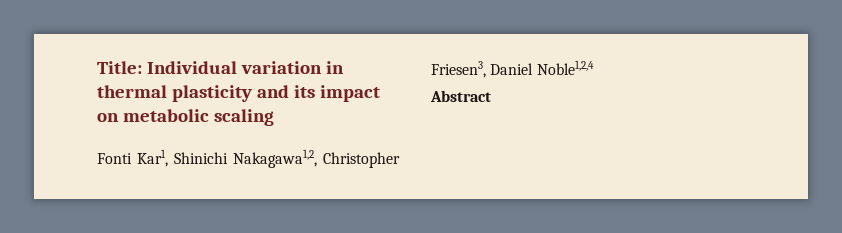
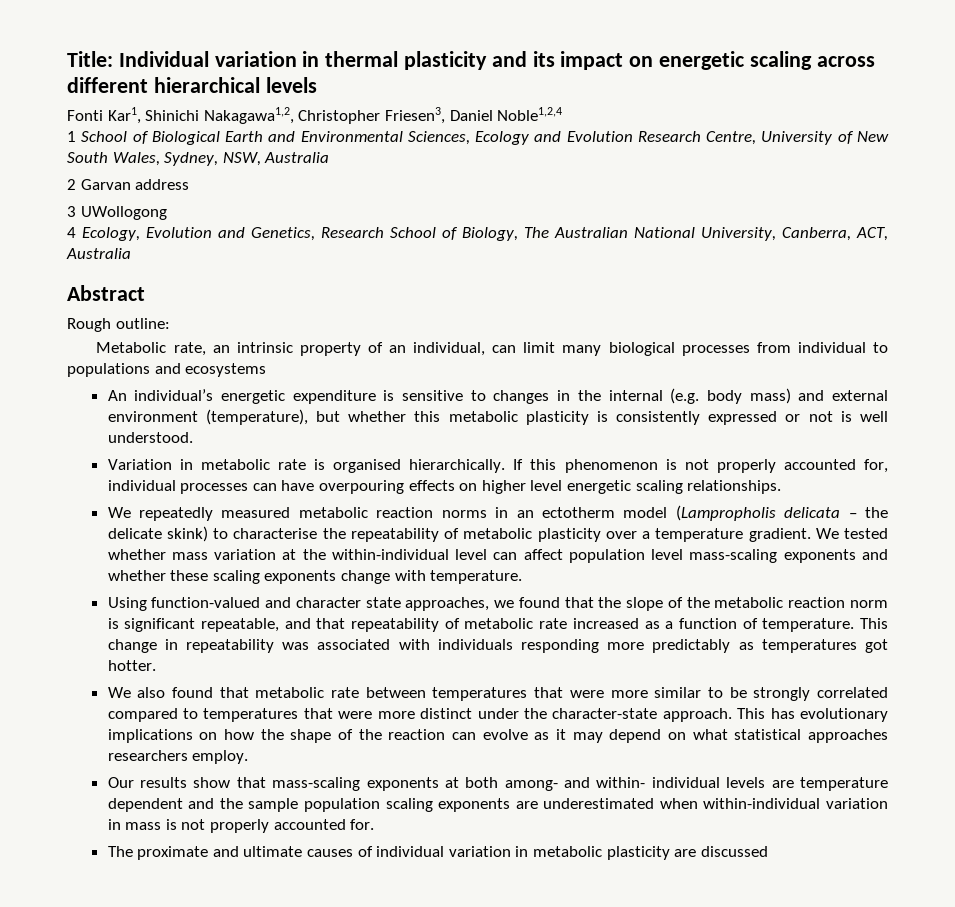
[122,109,274,126] metabolic scaling -> [659,51,875,70] [67,77,317,93] energetic scaling across different hierarchical levels
[430,90,491,102] Abstract -> [67,131,889,145] [67,152,330,166] [67,179,190,190] [67,206,167,220] [67,227,888,241] [66,248,131,259] [67,285,145,301] [67,318,170,332] [96,342,889,356] [67,363,267,377] [107,388,888,404] [107,409,888,425] [107,432,193,443] [107,459,889,473] [107,480,782,494] [107,505,888,521] [107,526,889,542] [107,549,888,563] [107,570,523,584] [107,597,889,611] [107,618,888,632] [107,639,889,653] [107,660,156,671] [107,687,888,701] [107,708,888,722] [107,729,889,743] [107,750,249,764] [107,777,888,791] [107,798,888,812] [107,819,375,833] [107,846,768,860] 1 School of Biological Earth and Environmental Sciences, Ecology and Evolution Research Centre, University of New South Wales, Sydney, NSW, Australia // 2 Garvan address // 3 UWollogong // 4 Ecology, Evolution and Genetics, Research School of Biology, The Australian National University, Canberra, ACT, Australia // Abstract // Rough outline: // Metabolic rate, an intrinsic property of an individual, can limit many biological processes from individual to populations and ecosystems // An individual’s energetic expenditure is sensitive to changes in the internal (e.g. body mass) and external environment (temperature), but whether this metabolic plasticity is consistently expressed or not is well understood. // Variation in metabolic rate is organised hierarchically. If this phenomenon is not properly accounted for, individual processes can have overpouring effects on higher level energetic scaling relationships. // We repeatedly measured metabolic reaction norms in an ectotherm model (Lampropholis delicata – the delicate skink) to characterise the repeatability of metabolic plasticity over a temperature gradient. We tested whether mass variation at the within-individual level can affect population level mass-scaling exponents and whether these scaling exponents change with temperature. // Using function-valued and character state approaches, we found that the slope of the metabolic reaction norm is significant repeatable, and that repeatability of metabolic rate increased as a function of temperature. This change in repeatability was associated with individuals responding more predictably as temperatures got hotter. // We also found that metabolic rate between temperatures that were more similar to be strongly correlated compared to temperatures that were more distinct under the character-state approach. This has evolutionary implications on how the shape of the reaction can evolve as it may depend on what statistical approaches researchers employ. // Our results show that mass-scaling exponents at both among- and within- individual levels are temperature dependent and the sample population scaling exponents are underestimated when within-individual variation in mass is not properly accounted for. // The proximate and ultimate causes of individual variation in metabolic plasticity are discussed

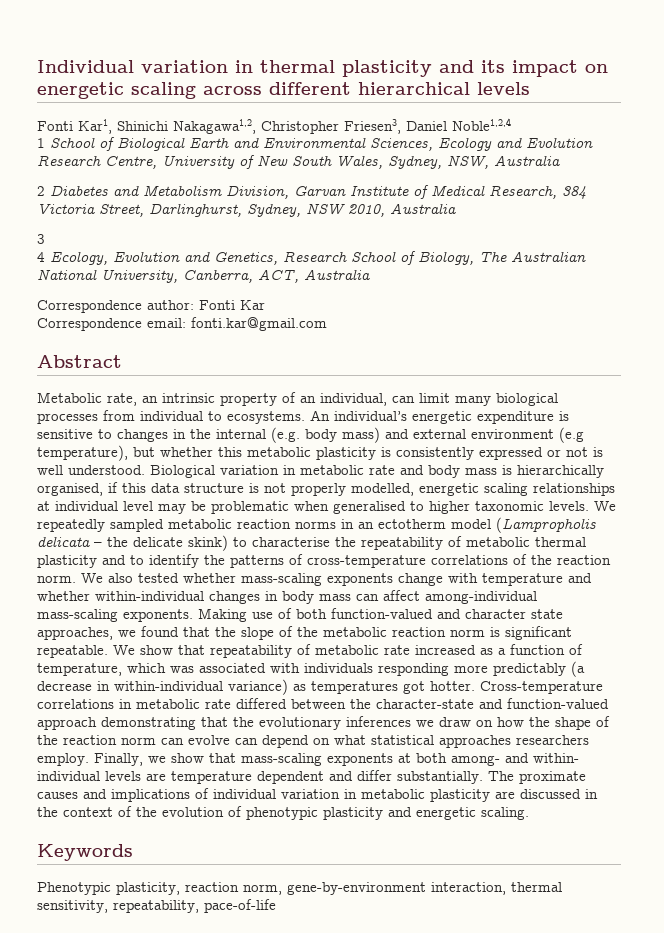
[67,51,113,67] Title: -> (37, 66) none
[80,179,190,190] Garvan address -> [50,185,586,199] [37,203,456,217] Diabetes and Metabolism Division, Garvan Institute of Medical Research, 384 Victoria Street, Darlinghurst, Sydney, NSW 2010, Australia
[80,206,167,220] UWollogong -> (45, 239) none
(131, 253) none -> [37,300,265,313] [37,317,327,331] // Correspondence author: Fonti Kar // Correspondence email: fonti.kar@gmail.com
[67,318,170,332] // Rough outline: -> (122, 361) none
[67,363,267,377] populations and ecosystems // -> [227,411,305,424] ecosystems.
[205,409,308,425] (temperature), -> [559,427,584,443] [37,445,128,461] (e.g temperature),
[107,459,889,473] [107,480,782,494] // Variation in metabolic rate is organised hierarchically. If this phenomenon is not properly accounted for, individual processes can have overpouring effects on higher level energetic scaling relationships. // -> [150,465,604,478] [37,482,615,496] [37,501,589,514] Biological variation in metabolic rate and body mass is hierarchically organised, if this data structure is not properly modelled, energetic scaling relationships at individual level may be problematic when generalised to higher taxonomic levels.
[221,507,291,518] measured -> [110,519,164,532] sampled
[537,528,889,542] [107,549,888,563] [107,570,523,584] [107,597,147,611] plasticity over a temperature gradient. We tested whether mass variation at the within-individual level can affect population level mass-scaling exponents and whether these scaling exponents change with temperature. // Using -> [535,537,586,547] [37,554,611,568] [37,573,592,586] [37,590,537,604] [37,608,327,622] thermal plasticity and to identify the patterns of cross-temperature correlations of the reaction norm. We also tested whether mass-scaling exponents change with temperature and whether within-individual changes in body mass can affect among-individual mass-scaling exponents. Making use of both
[200,618,311,632] repeatable, and -> [37,645,173,658] repeatable. We show
[762,618,888,632] [107,639,274,653] temperature. This change in repeatability -> [37,663,166,676] temperature, which
(731, 646) none -> [571,661,585,677] [37,679,288,695] (a decrease in within-individual variance)
[107,687,888,701] [107,708,888,722] [107,729,193,743] // We also found that metabolic rate between temperatures that were more similar to be strongly correlated compared to temperatures that were more distinct under the character-state approach. This has evolutionary implications -> [480,681,603,694] [37,698,609,709] [37,716,471,730] Cross-temperature correlations in metabolic rate differed between the character-state and function-valued approach demonstrating that the evolutionary inferences we draw
(446, 734) none -> [121,737,156,745] norm
[534,729,603,743] as it may -> [235,738,258,745] can
[107,777,187,788] // Our results -> [94,753,166,766] Finally, we
[219,798,888,812] [107,819,375,833] [107,846,353,860] the sample population scaling exponents are underestimated when within-individual variation in mass is not properly accounted for. // The proximate and ultimate causes -> [357,770,586,784] [37,789,190,802] differ substantially. The proximate causes and implications
(768, 851) none -> [585,789,598,799] [37,806,529,820] [37,844,133,861] [37,882,562,895] [37,899,276,913] in the context of the evolution of phenotypic plasticity and energetic scaling. // Keywords // Phenotypic plasticity, reaction norm, gene-by-environment interaction, thermal sensitivity, repeatability, pace-of-life

